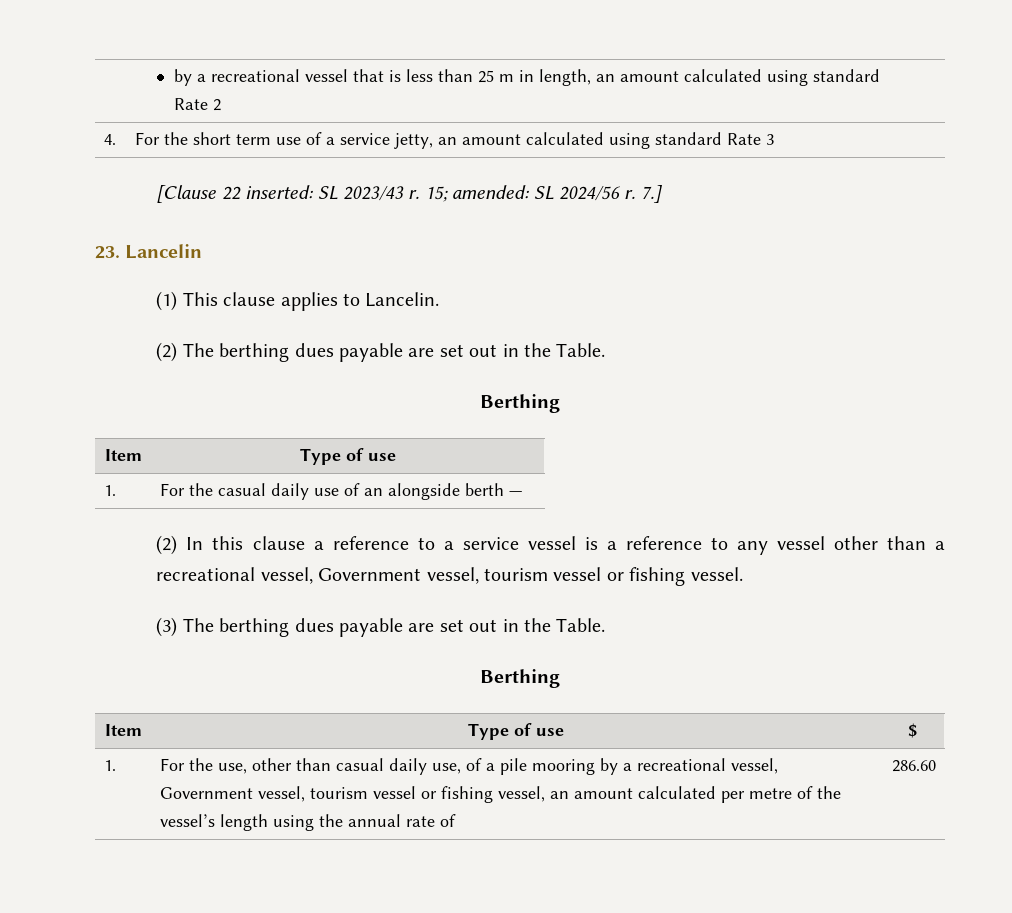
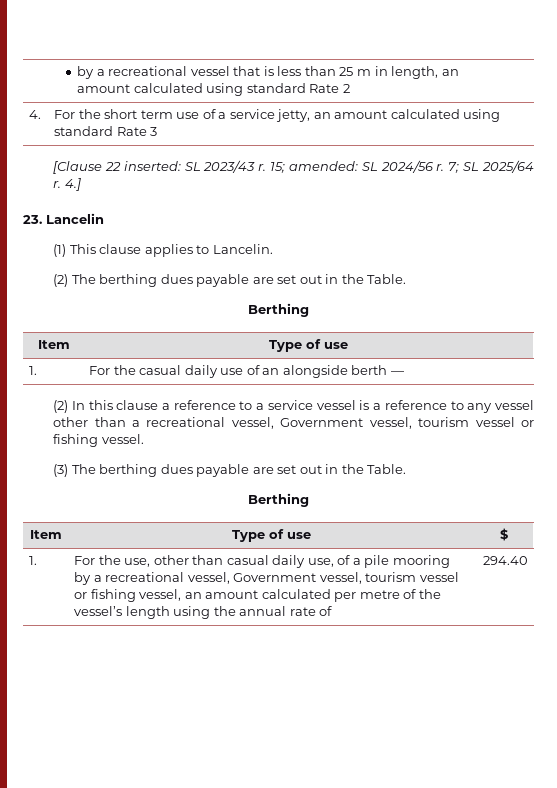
[640,185,662,203] 7.] -> [448,160,534,173] [53,178,81,191] 7; SL 2025/64 r. 4.]
[891,760,936,772] 286.60 -> [482,556,528,565] 294.40

